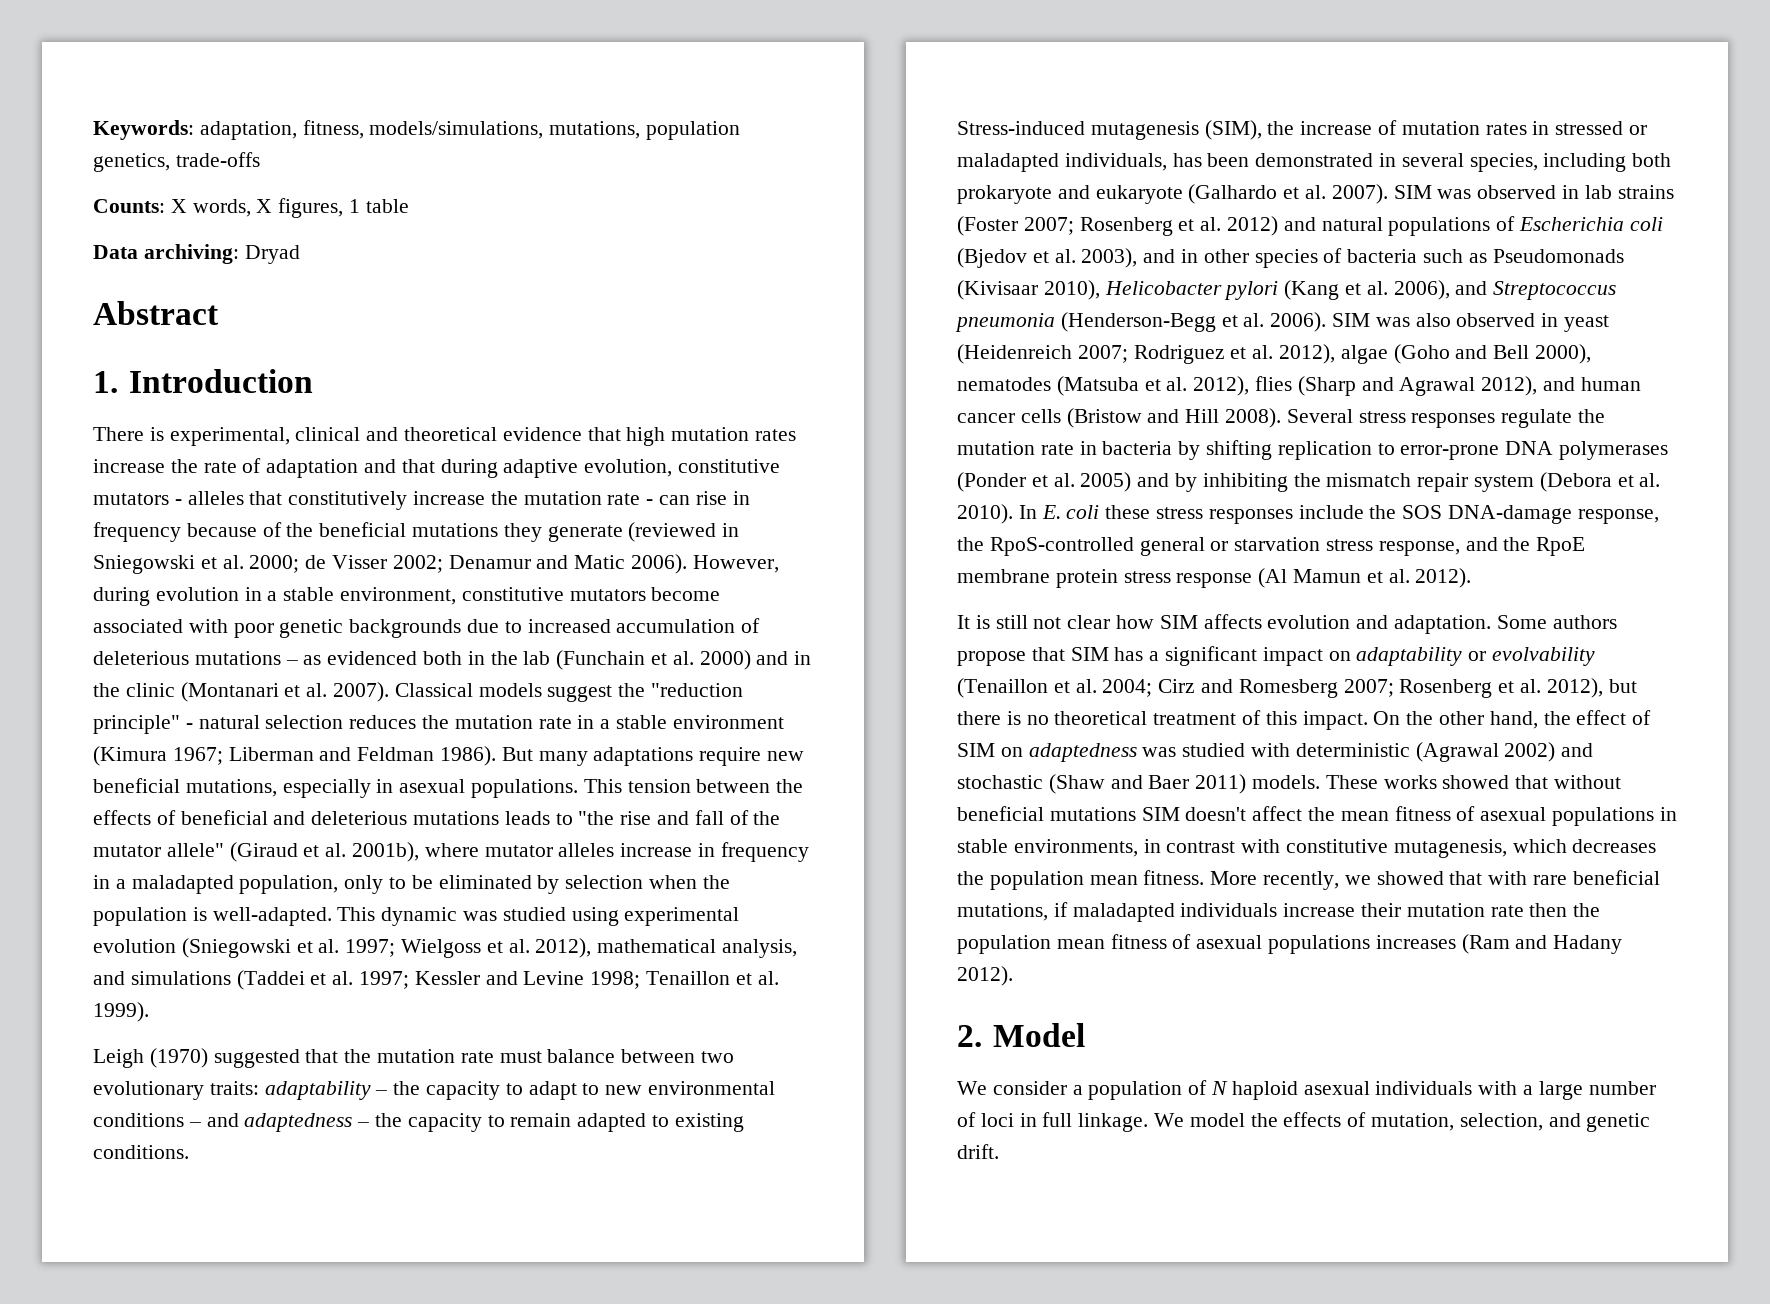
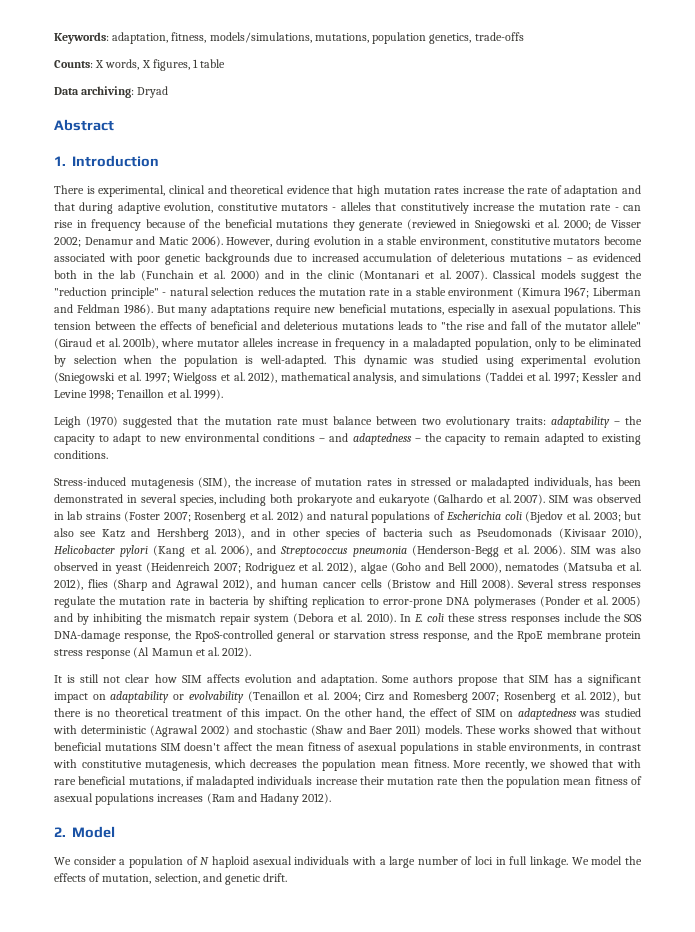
[1081,248,1138,268] 2003), -> [593,511,641,522] [54,528,245,540] 2003; but also see Katz and Hershberg 2013),

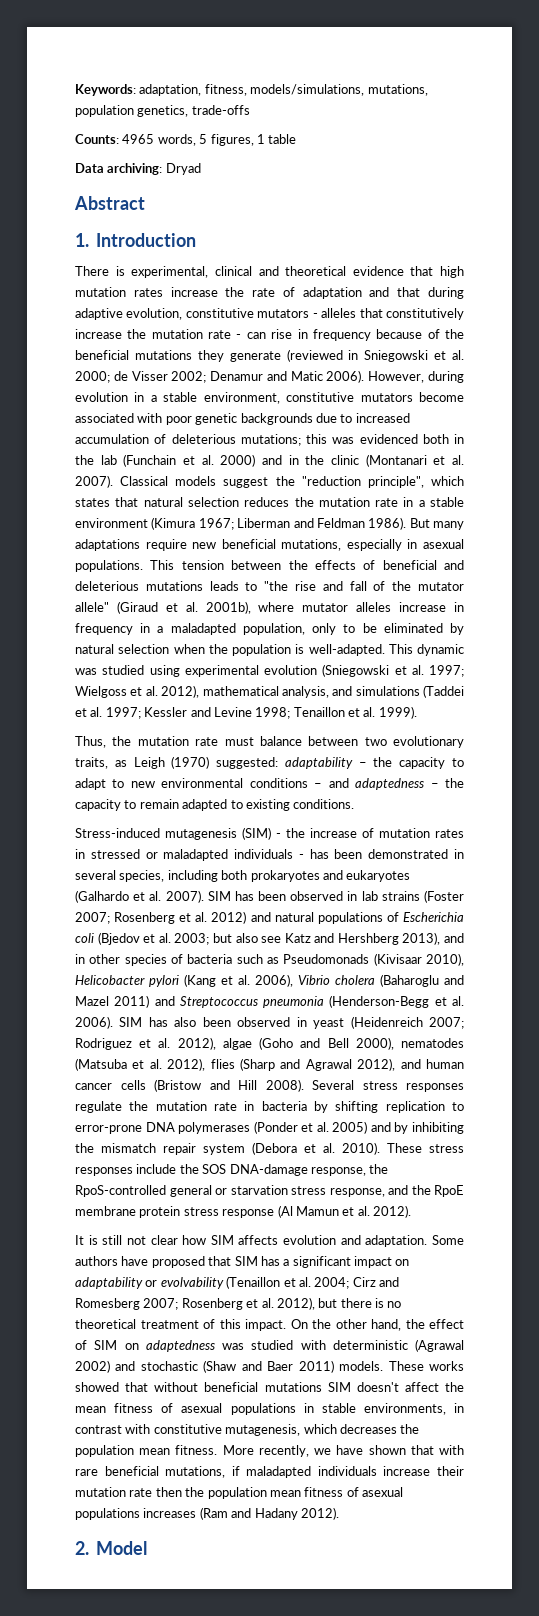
[95,59,151,70] X words, X -> [122,134,208,146] 4965 words, 5
[510,254,589,262] mutations – as -> [240,434,355,446] mutations; this was
[110,287,167,299] principle" - -> [367,476,464,488] [75,497,139,507] principle", which states that
(66, 361) none -> [75,644,114,654] natural
[54,416,199,428] Leigh (1970) suggested that -> [75,736,106,748] Thus,
[515,417,546,425] traits: -> [75,756,279,769] traits, as Leigh (1970) suggested:
[198,477,231,488] (SIM), -> [242,827,281,840] (SIM) -
[533,477,591,488] individuals, -> [234,849,304,859] individuals -
[297,494,430,506] prokaryote and eukaryote -> [250,870,411,882] prokaryotes and eukaryotes
[572,497,594,503] was -> [234,891,287,901] has been
(252, 550) none -> [298,974,464,987] [75,995,150,1008] Vibrio cholera (Baharoglu and Mazel 2011)
[594,545,641,554] was also -> [148,1017,231,1027] has also been
[399,613,475,622] In E. coli these -> [387,1143,422,1153] These
[458,677,499,686] propose -> [121,1256,205,1268] have proposed
[549,759,588,768] showed -> [336,1445,406,1455] have shown
[54,856,642,868] [54,873,288,885] // We consider a population of N haploid asexual individuals with a large number of loci in full linkage. We model the effects of mutation, selection, and genetic drift. -> (147, 1548) none

